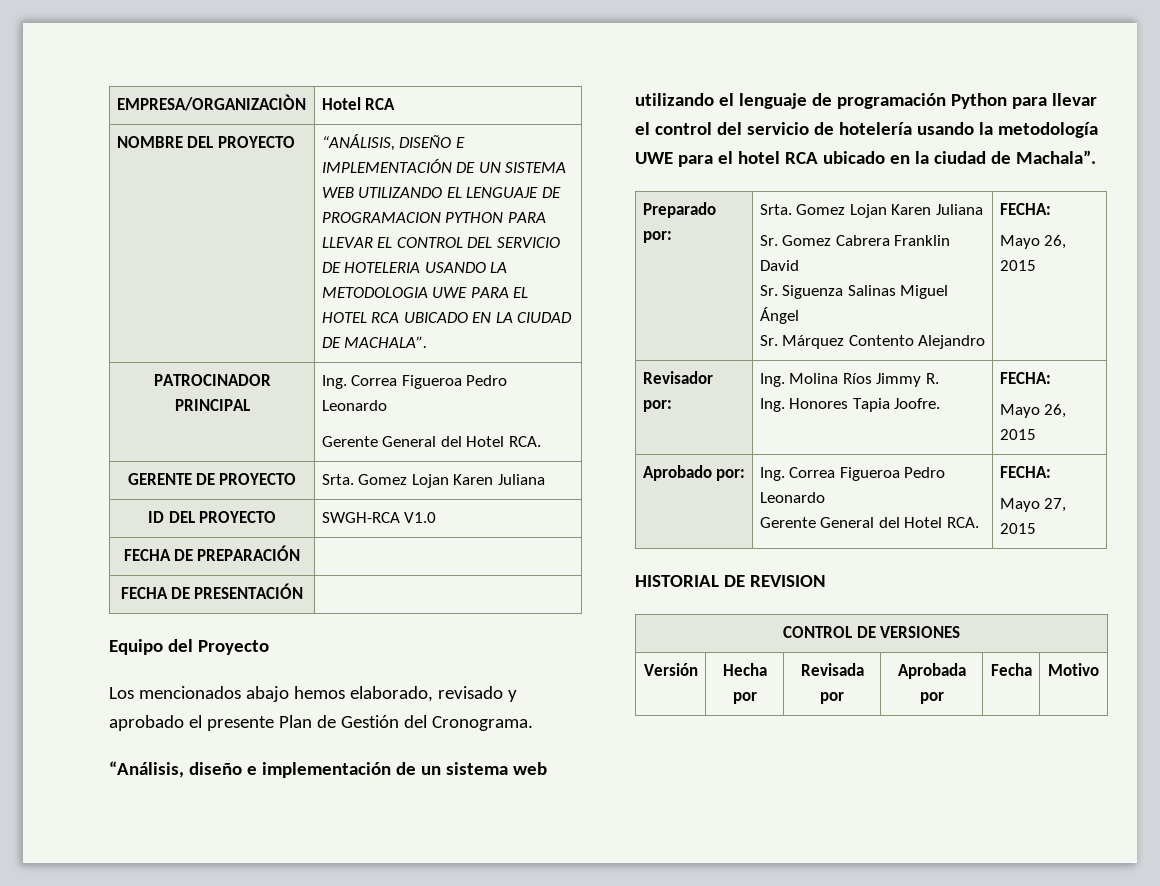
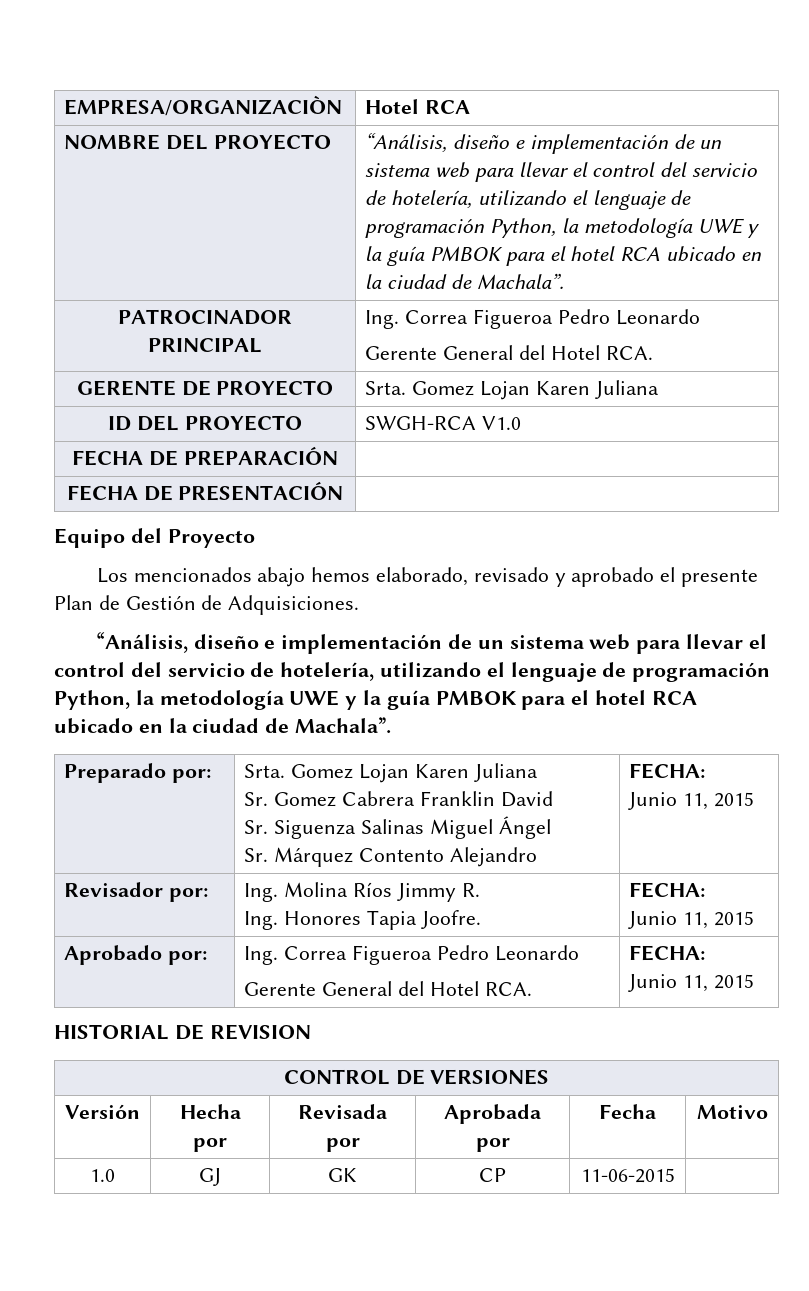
[321,134,465,151] [321,159,567,173] [321,187,561,198] [321,212,546,223] [321,237,560,248] [321,262,508,273] [321,287,529,298] [321,312,572,323] [321,336,428,348] “ANÁLISIS, DISEÑO E IMPLEMENTACIÓN DE UN SISTEMA WEB UTILIZANDO EL LENGUAJE DE PROGRAMACION PYTHON PARA LLEVAR EL CONTROL DEL SERVICIO DE HOTELERIA USANDO LA METODOLOGIA UWE PARA EL HOTEL RCA UBICADO EN LA CIUDAD DE MACHALA”. -> [365,133,723,154] [365,162,758,182] [365,190,692,210] [365,218,761,238] [365,246,762,266] [365,273,564,289] “Análisis, diseño e implementación de un sistema web para llevar el control del servicio de hotelería, utilizando el lenguaje de programación Python, la metodología UWE y la guía PMBOK para el hotel RCA ubicado en la ciudad de Machala”.
[403,715,533,731] [109,761,547,778] [635,93,1097,109] [635,122,1098,138] [635,152,673,164] del Cronograma. // “Análisis, diseño e implementación de un sistema web utilizando el lenguaje de programación Python para llevar el control del servicio de hotelería usando la metodología UWE -> [201,595,360,615] [96,632,767,654] [54,662,771,682] [54,690,517,710] de Adquisiciones. // “Análisis, diseño e implementación de un sistema web para llevar el control del servicio de hotelería, utilizando el lenguaje de programación Python, la metodología UWE y la guía PMBOK
[999,235,1067,249] Mayo 26, -> [628,792,709,810] Junio 11,
[999,404,1067,418] Mayo 26, -> [628,911,709,929] Junio 11,
[999,498,1067,512] Mayo 27, -> [628,974,709,992] Junio 11,
(1099, 669) none -> [90,1169,115,1182] [199,1168,221,1186] [328,1168,358,1182] [479,1168,507,1182] [580,1168,675,1183] // 1.0 | GJ | GK | CP | 11-06-2015 |

